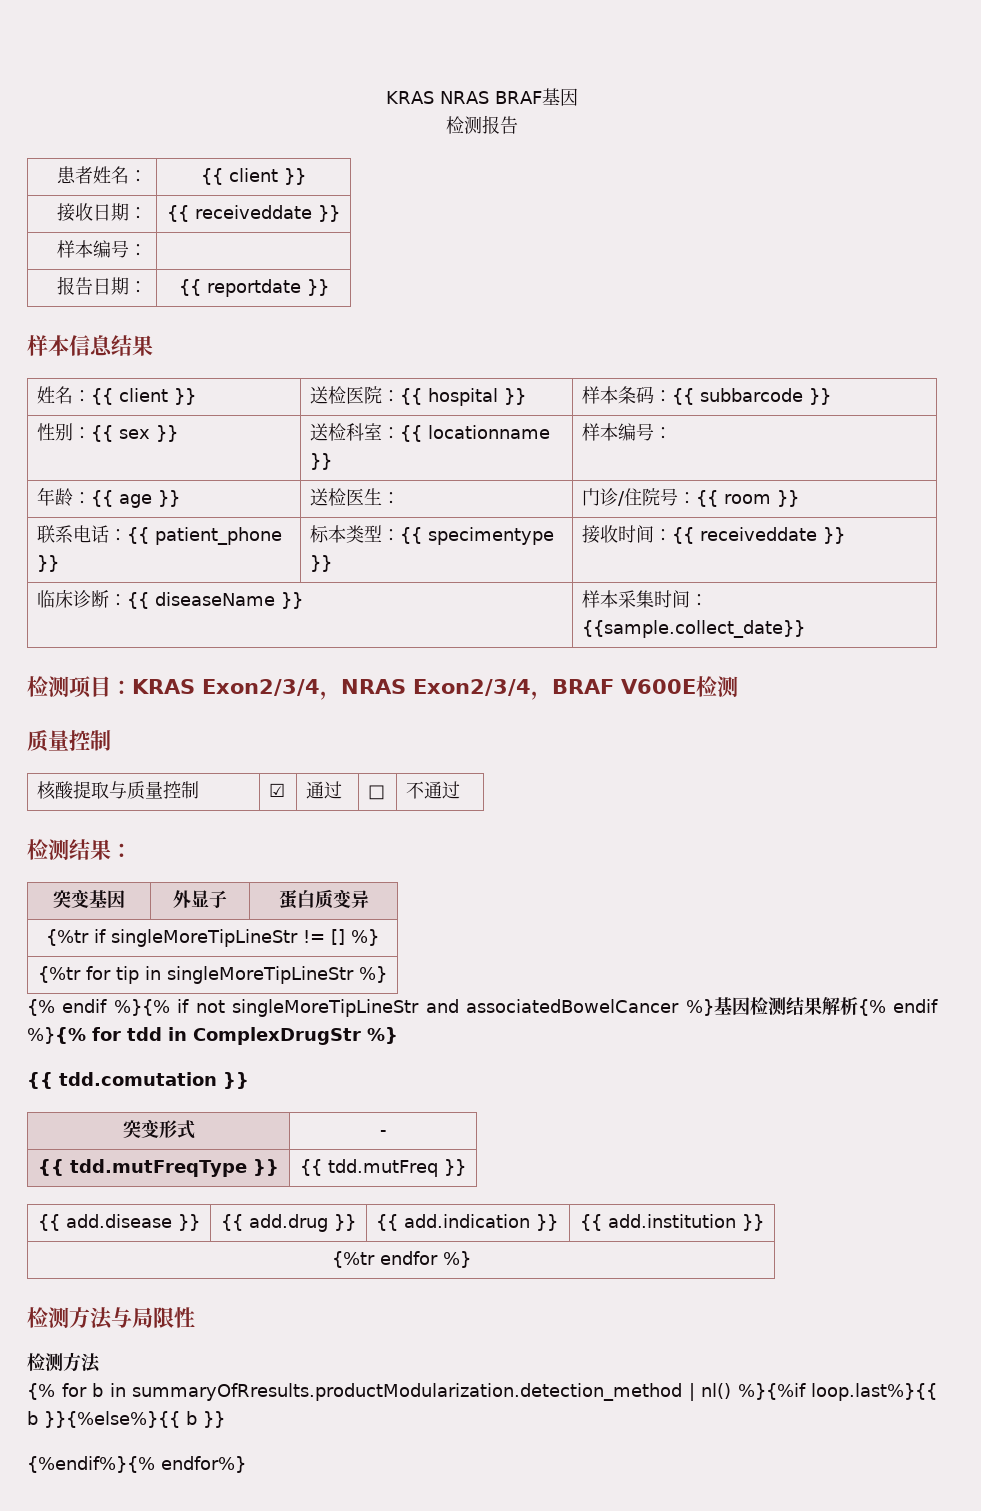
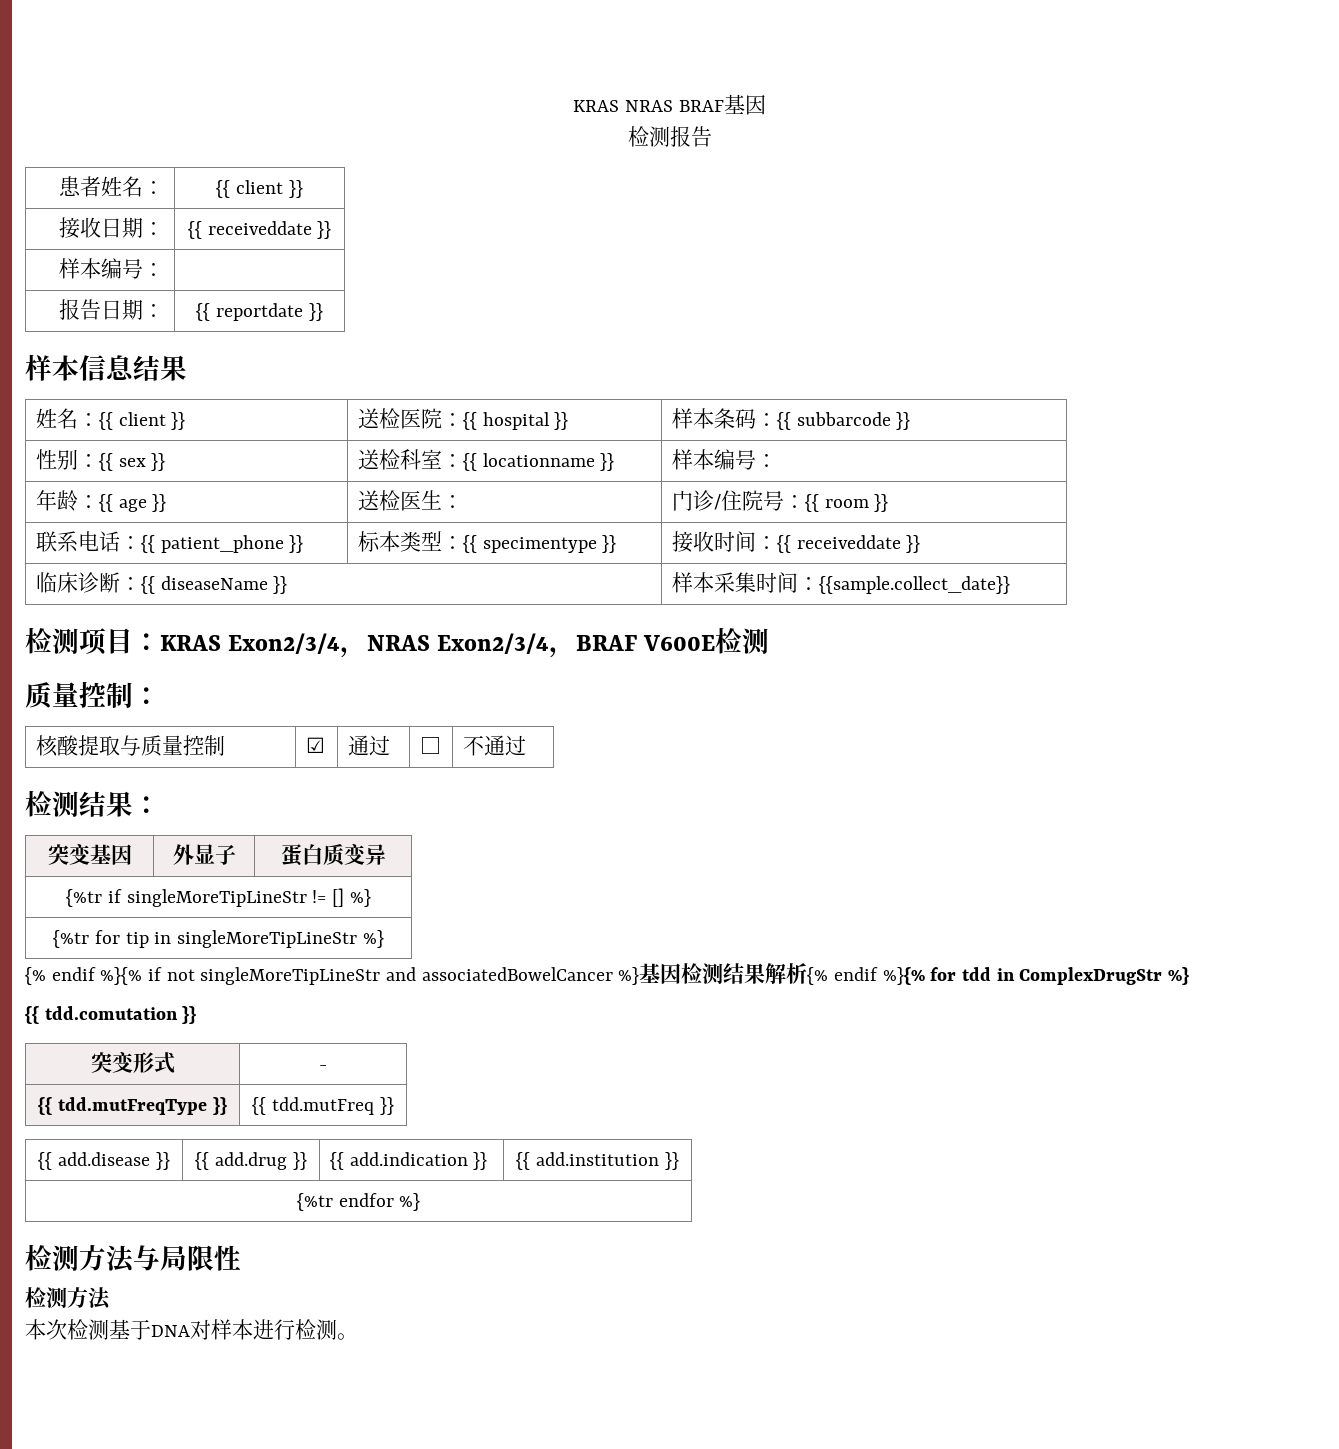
(111, 740) none -> [133,687,160,705] ：
[27,1383,937,1401] [27,1411,225,1428] [27,1456,246,1473] {% for b in summaryOfRresults.productModularization.detection_method | nl() %}{%if loop.last%}{{ b }}{%else%}{{ b }} // {%endif%}{% endfor%} -> [25,1319,358,1340] 本次检测基于DNA对样本进行检测。

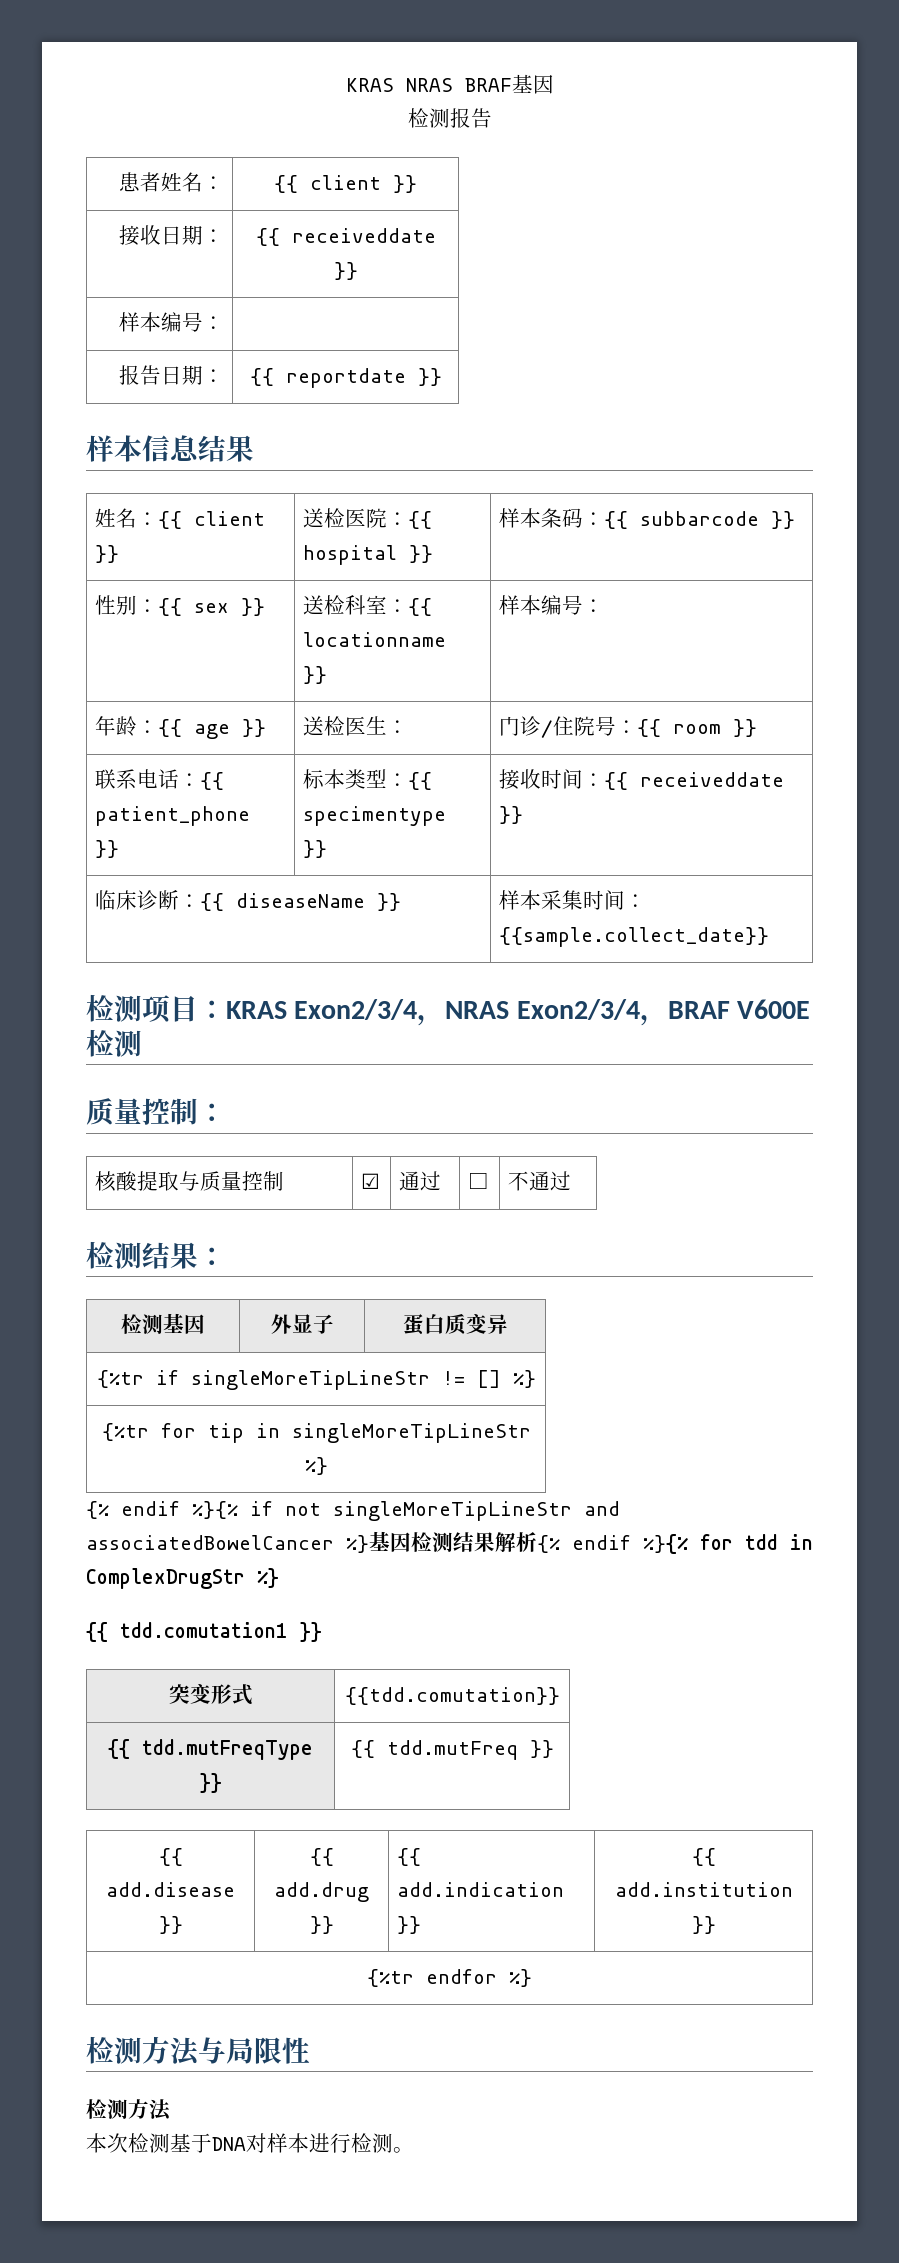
[47,843,91,865] 突变 -> [121,1314,163,1334] 检测
[44,1006,178,1020] tdd.comutation -> [120,1622,288,1638] tdd.comutation1
[319,1065,327,1070] - -> [344,1687,560,1705] {{tdd.comutation}}

